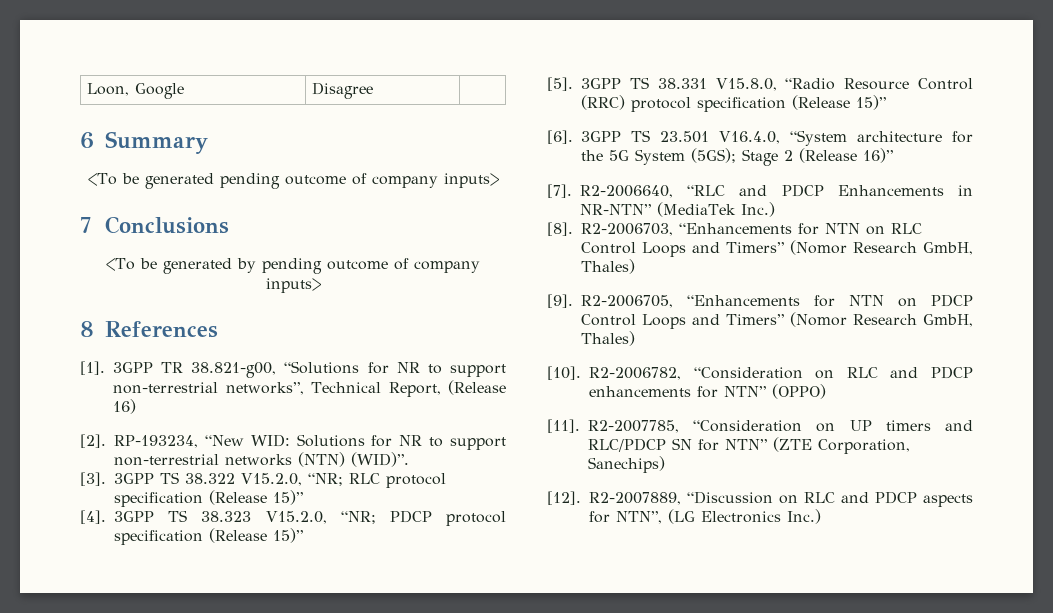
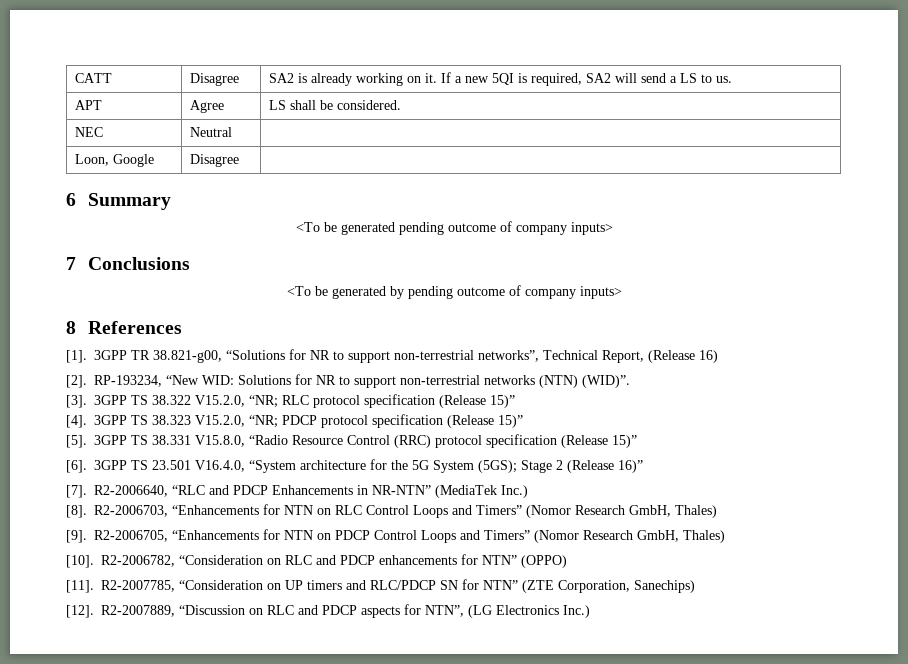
(87, 89) none -> [75,73,113,83] [190,73,240,86] [269,72,733,86] [75,100,103,110] [190,100,225,113] [269,100,402,110] [75,127,104,137] [190,127,233,137] CATT | Disagree | SA2 is already working on it. If a new 5QI is required, SA2 will send a LS to us. // APT | Agree | LS shall be considered. // NEC | Neutral | //

